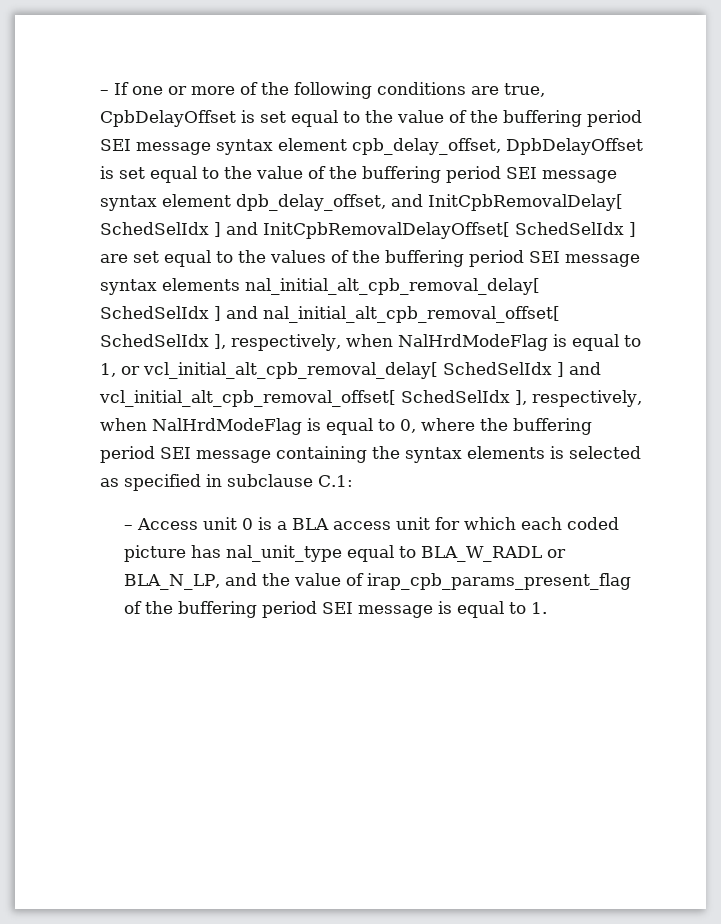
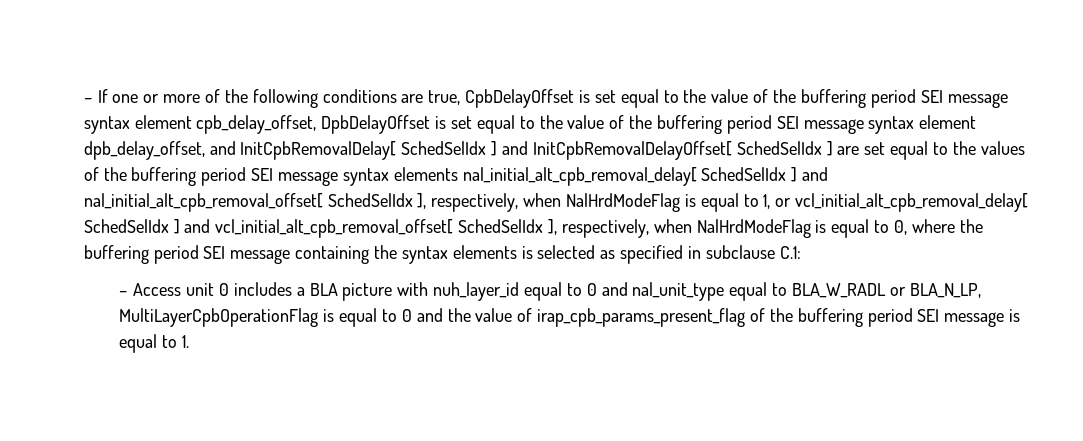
[258,517,273,530] is -> [233,282,292,296] includes
[333,517,620,530] [124,545,222,562] access unit for which each coded picture has -> [342,282,628,301] picture with nuh_layer_id equal to 0 and
(221, 582) none -> [119,308,412,327] MultiLayerCpbOperationFlag is equal to 0

